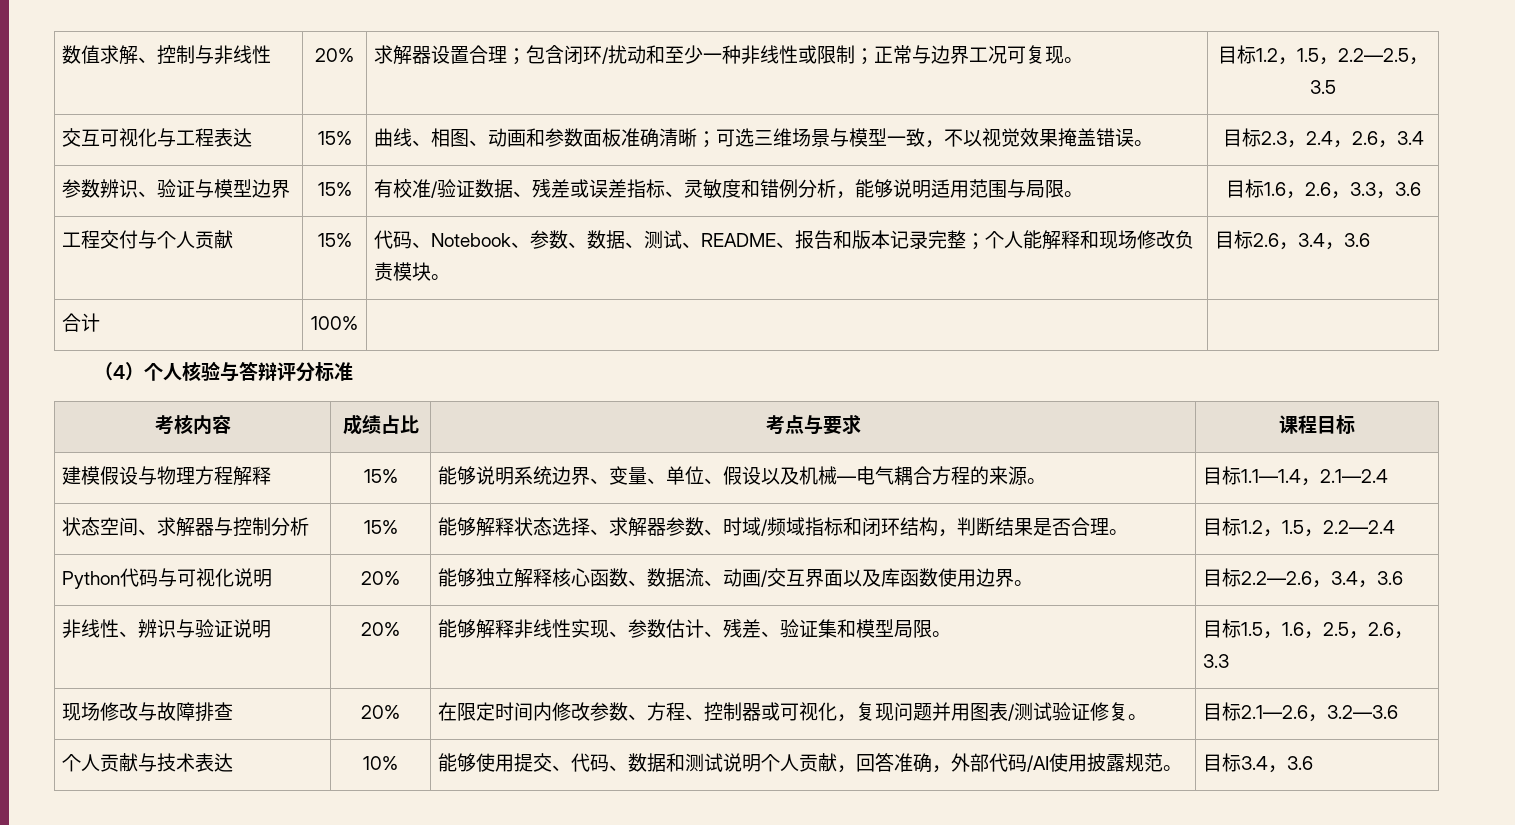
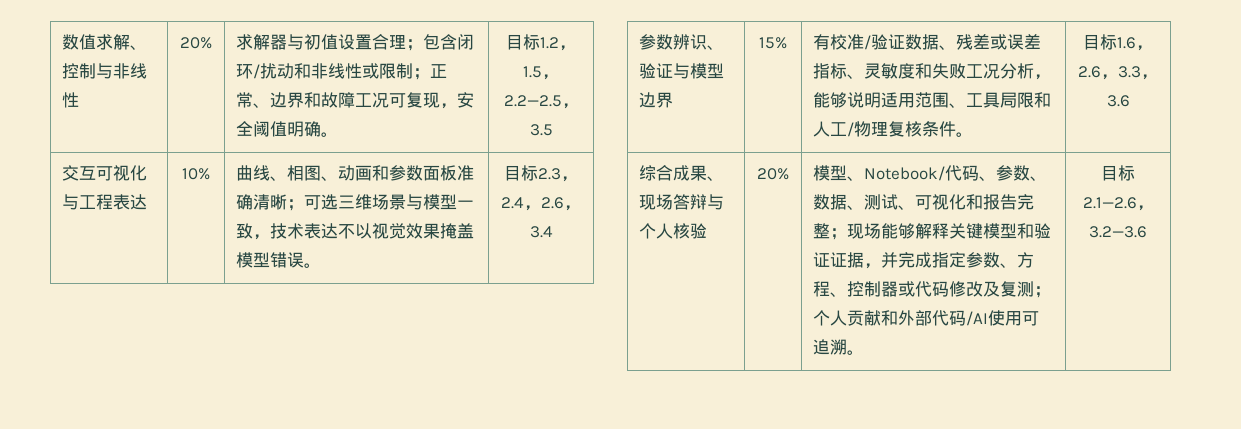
(431, 55) none -> [287,34,339,50] 与初值
[664,45,741,64] 至少一种 -> (312, 71) none
[911,45,1064,64] 与边界工况可复现 -> [253,92,475,109] [236,121,322,137] 、边界和故障工况可复现，安全阈值明确
[317,131,352,145] 15% -> [182,168,210,180] 10%
(944, 144) none -> [270,223,339,239] 技术表达
(1096, 137) none -> [236,252,271,268] 模型
[759,179,798,198] 错例 -> [932,63,1001,79] 失败工况
[1006,179,1064,198] 与局限 -> [949,92,1052,108] [813,121,957,137] 、工具局限和人工/物理复核条件
[61,230,233,249] [317,233,352,247] [373,230,511,249] 工程交付与个人贡献 | 15% | 代码、Notebook -> [639,165,725,181] [639,194,725,210] [639,223,708,239] [757,168,789,180] [813,165,980,181] 综合成果、现场答辩与个人核验 | 20% | 模型、Notebook/代码
[700,230,1194,250] [373,262,450,281] [1214,230,1370,250] [61,313,100,332] [311,316,358,330] [93,361,353,382] [154,415,231,435] [342,414,419,435] [765,414,861,435] [1279,415,1355,434] [61,466,271,486] [363,469,398,483] [437,466,1046,486] [1202,466,1388,486] [61,517,309,537] [363,520,398,534] [437,517,1128,537] [1202,517,1395,537] [61,568,272,589] [361,571,400,585] [437,568,1033,588] [1202,568,1403,588] [61,619,271,638] [361,622,400,636] [437,619,951,639] [1202,619,1413,639] [1202,654,1229,668] [61,702,233,722] [361,705,400,719] [437,702,590,721] README、报告和版本记录完整；个人能解释和现场修改负责模块。 | 目标2.6，3.4，3.6 // 合计 | 100% | | // （4）个人核验与答辩评分标准 // 考核内容 | 成绩占比 | 考点与要求 | 课程目标 // 建模假设与物理方程解释 | 15% | 能够说明系统边界、变量、单位、假设以及机械—电气耦合方程的来源。 | 目标1.1—1.4，2.1—2.4 // 状态空间、求解器与控制分析 | 15% | 能够解释状态选择、求解器参数、时域/频域指标和闭环结构，判断结果是否合理。 | 目标1.2，1.5，2.2—2.4 // Python代码与可视化说明 | 20% | 能够独立解释核心函数、数据流、动画/交互界面以及库函数使用边界。 | 目标2.2—2.6，3.4，3.6 // 非线性、辨识与验证说明 | 20% | 能够解释非线性实现、参数估计、残差、验证集和模型局限。 | 目标1.5，1.6，2.5，2.6，3.3 // 现场修改与故障排查 | 20% | 在限定时间内修改 -> [915,194,1035,210] [813,223,1052,240] [813,252,967,269] 可视化和报告完整；现场能够解释关键模型和验证证据，并完成指定
[779,702,1147,722] [1202,702,1398,722] [61,753,233,772] [363,756,398,770] [437,753,1182,773] [1202,753,1313,773] 可视化，复现问题并用图表/测试验证修复。 | 目标2.1—2.6，3.2—3.6 // 个人贡献与技术表达 | 10% | 能够使用提交、代码、数据和测试说明个人贡献，回答准确，外部代码/AI使用披露规范。 | 目标3.4，3.6 -> [915,281,1052,298] [813,310,1040,326] [813,339,865,355] [1101,165,1135,181] [1082,197,1154,211] [1089,226,1147,238] 代码修改及复测；个人贡献和外部代码/AI使用可追溯。 | 目标2.1—2.6，3.2—3.6

